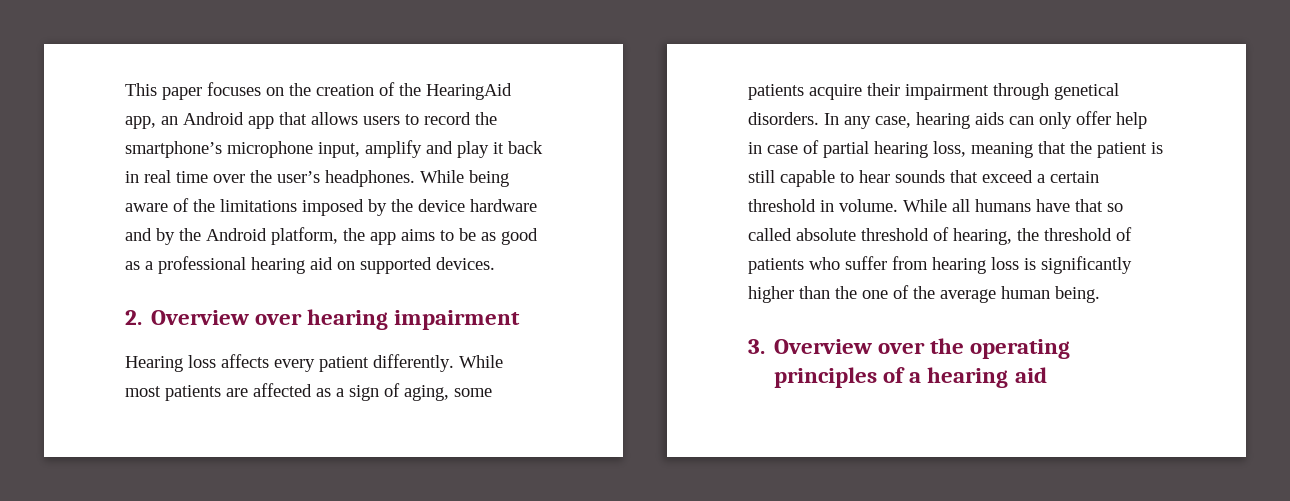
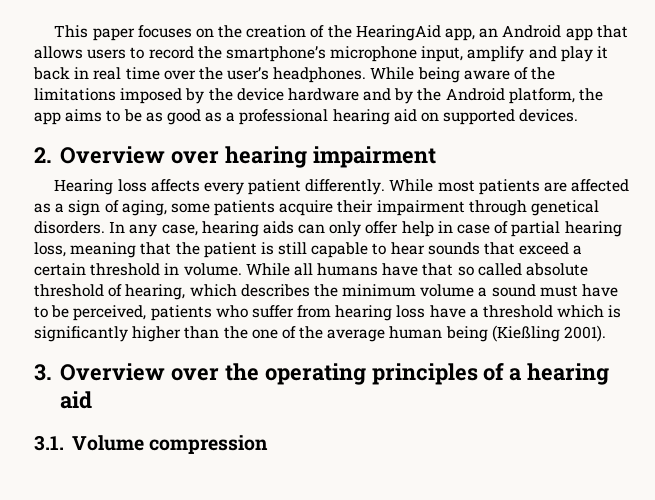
[1017,227,1132,241] the threshold of -> [189,284,619,297] [34,305,147,321] which describes the minimum volume a sound must have to be perceived,
(1019, 263) none -> [429,305,605,318] have a threshold which
[1055,286,1100,303] being. -> [445,325,607,342] being (Kießling 2001).
(1047, 375) none -> [34,435,269,454] // 3.1. Volume compression

